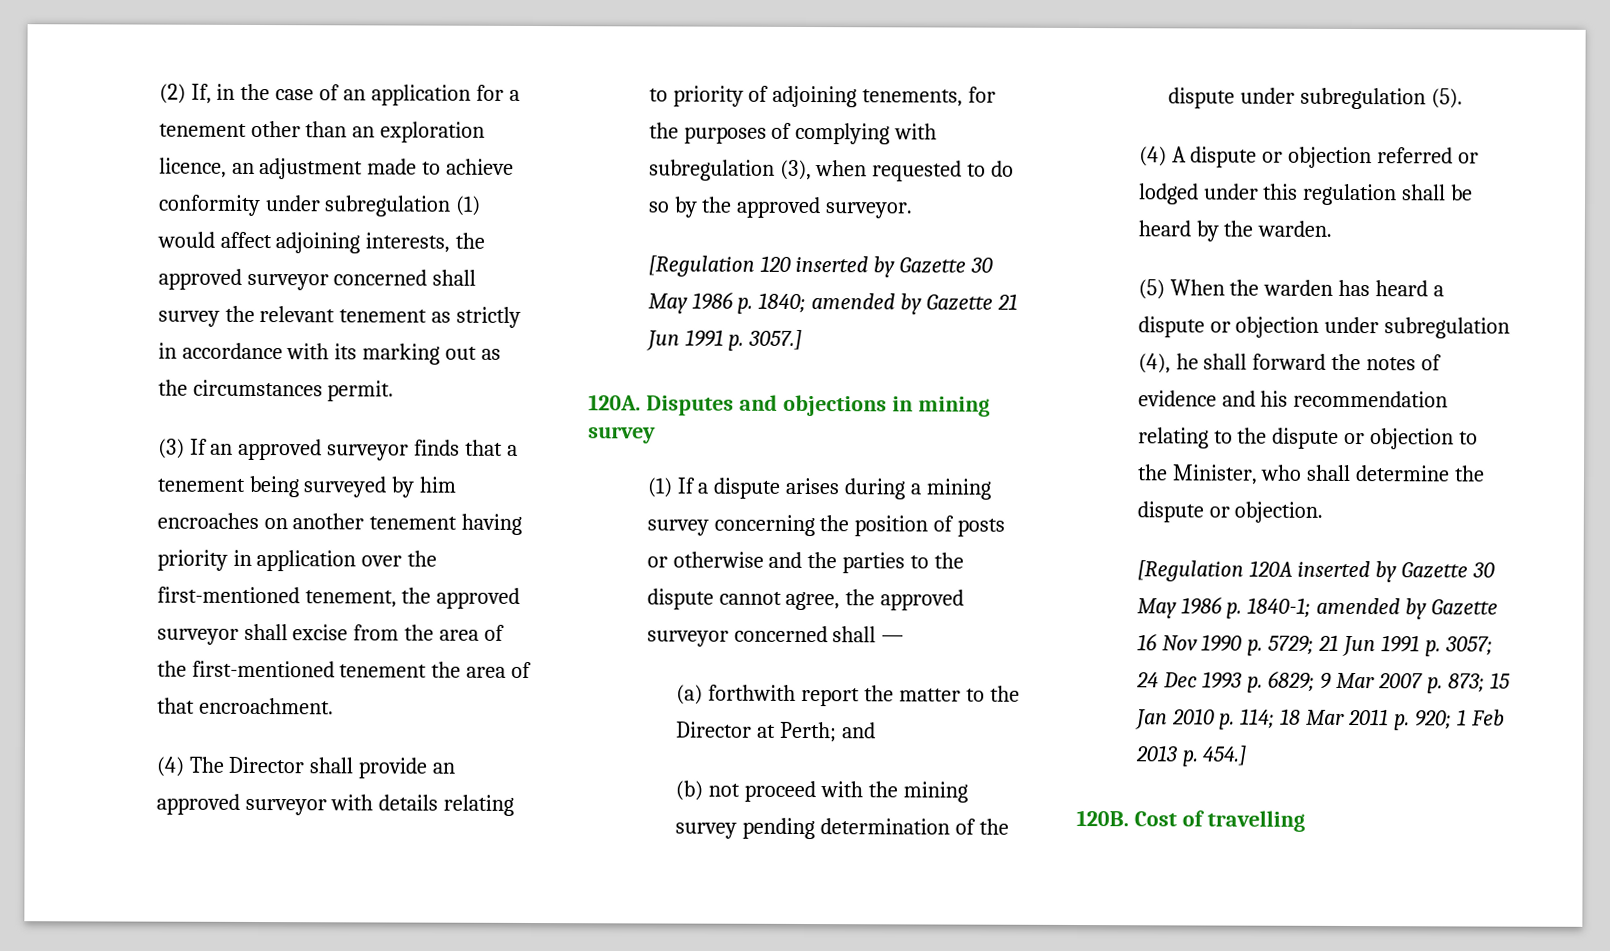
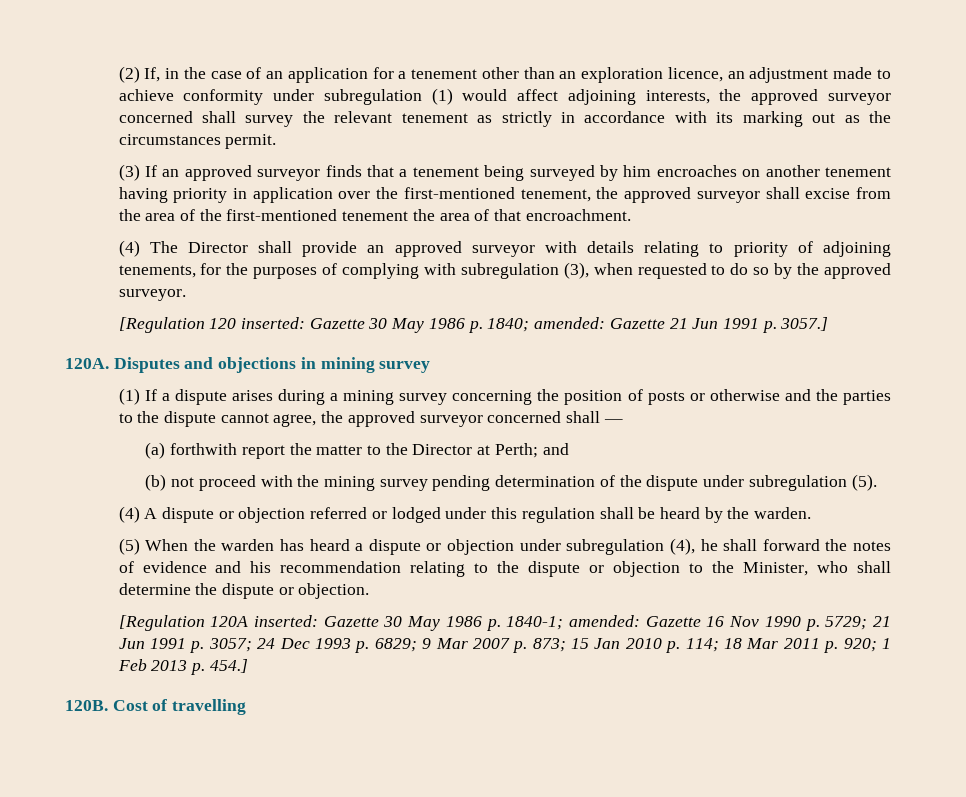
[795,255,896,278] inserted by -> [241,317,306,329] inserted:
[811,293,923,315] amended by -> [534,317,606,329] amended:
[1297,560,1398,583] inserted by -> [253,615,318,627] inserted:
[1316,597,1428,620] amended by -> [568,615,640,627] amended:

